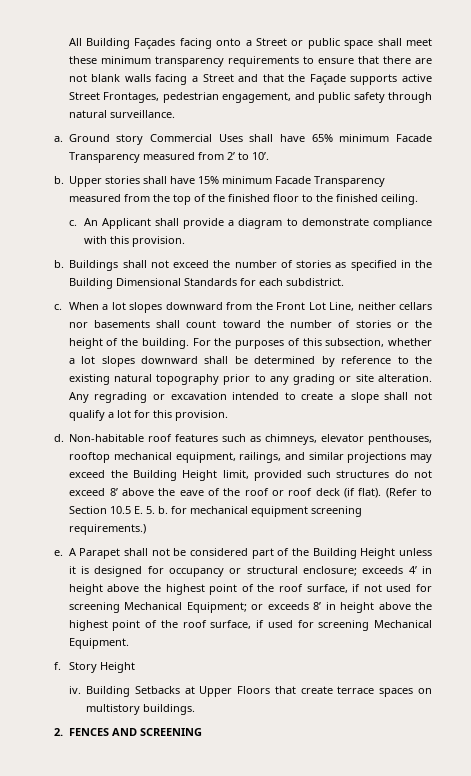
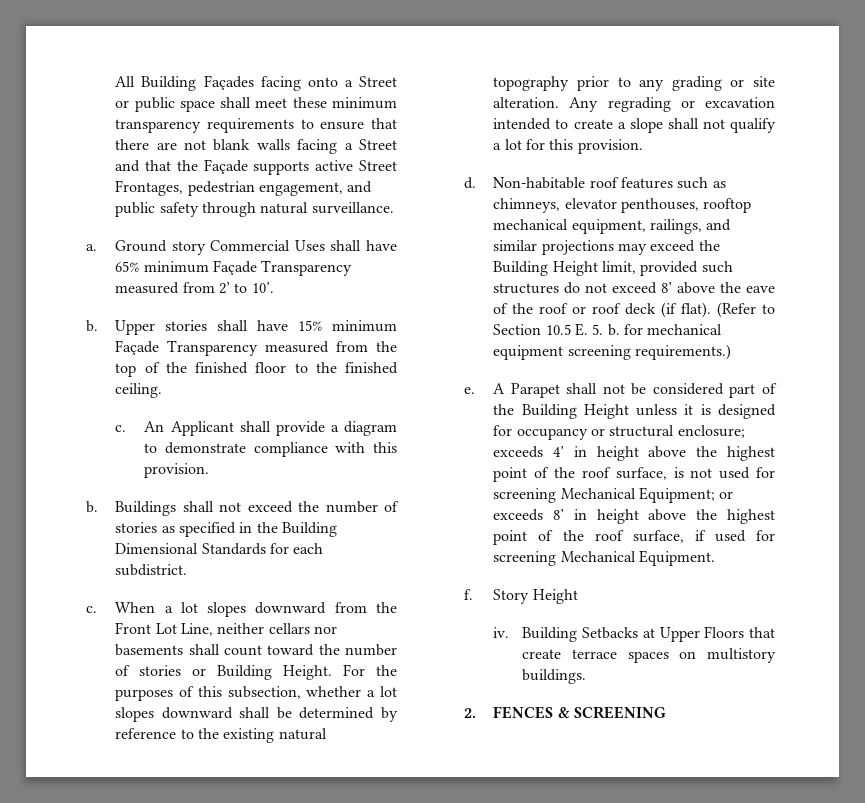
[395,134,432,142] Facade -> [212,260,257,275] Façade
[275,176,312,184] Facade -> [115,340,160,355] Façade
[415,320,433,328] [68,338,189,349] the height of the building. -> [217,665,333,680] Building Height.
[352,584,361,592] if -> [673,467,684,478] is
[111,728,137,736] AND -> [557,707,570,718] &

